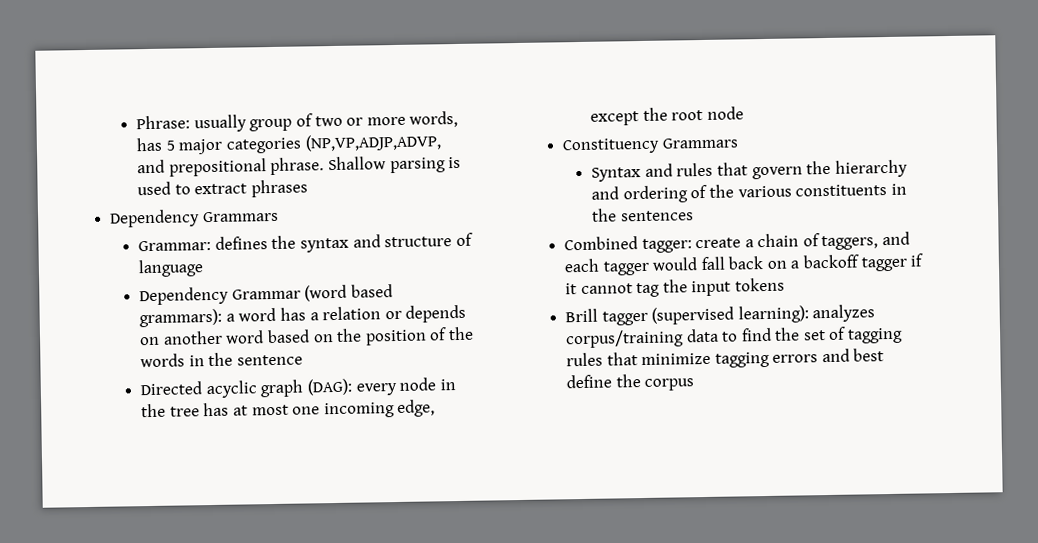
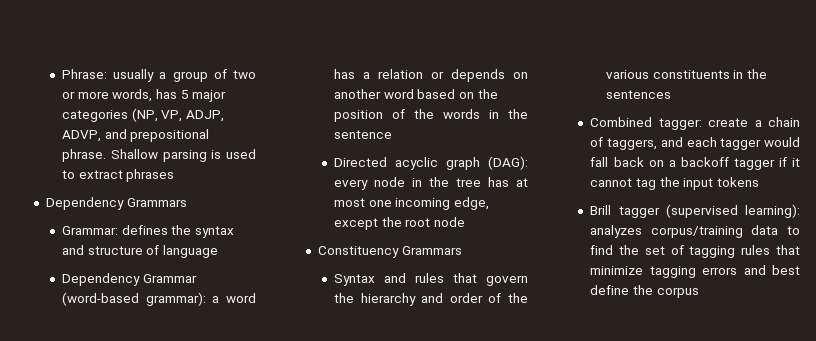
(247, 123) none -> [159,72,167,79] a
[304,133,442,152] (NP,VP,ADJP,ADVP, -> [131,108,224,122] [62,130,102,142] (NP, VP, ADJP, ADVP,
[304,284,393,302] [139,308,223,328] (word based grammars): -> [62,292,206,306] (word-based grammar):
[622,185,688,204] ordering -> [449,293,483,303] order

